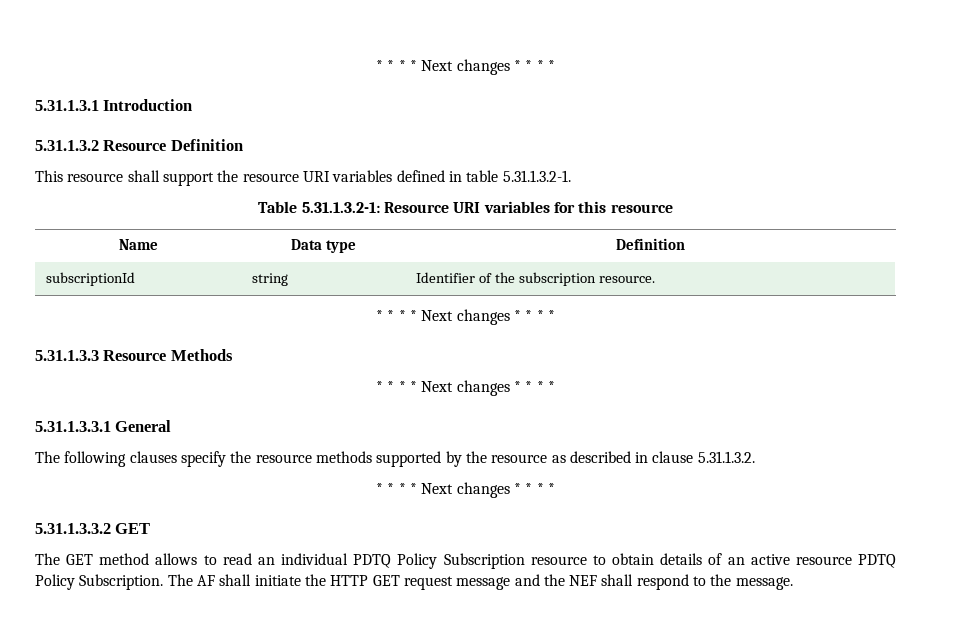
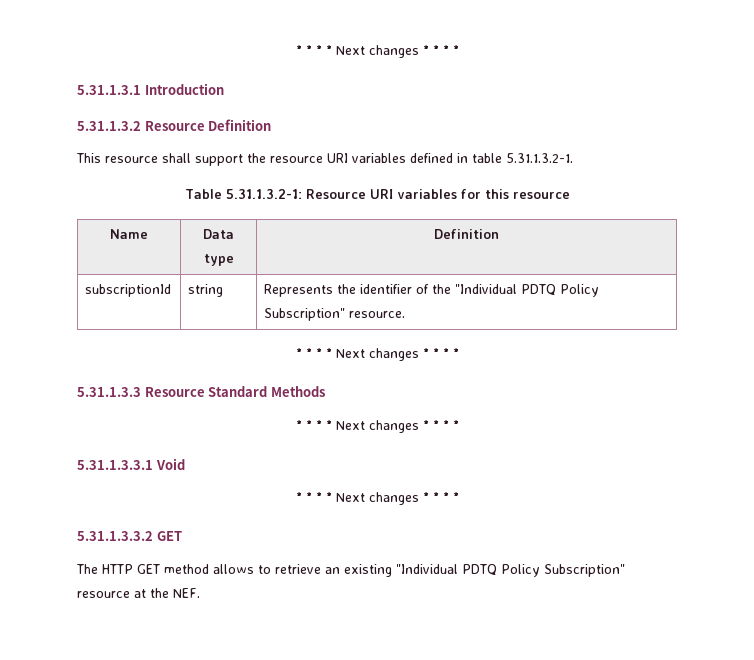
[416,272,596,286] Identifier of the subscription -> [264,284,600,297] [264,308,346,321] Represents the identifier of the "Individual PDTQ Policy Subscription"
(167, 355) none -> [208,386,268,397] Standard
[115,420,172,432] [35,451,755,467] General // The following clauses specify the resource methods supported by the resource as described in clause 5.31.1.3.2. -> [155,458,185,470] Void
(60, 559) none -> [102,564,133,574] HTTP
[222,553,896,569] [35,574,793,590] read an individual PDTQ Policy Subscription resource to obtain details of an active resource PDTQ Policy Subscription. The AF shall initiate the HTTP GET request message and the NEF shall respond to the message. -> [275,564,625,577] [77,588,200,598] retrieve an existing "Individual PDTQ Policy Subscription" resource at the NEF.

